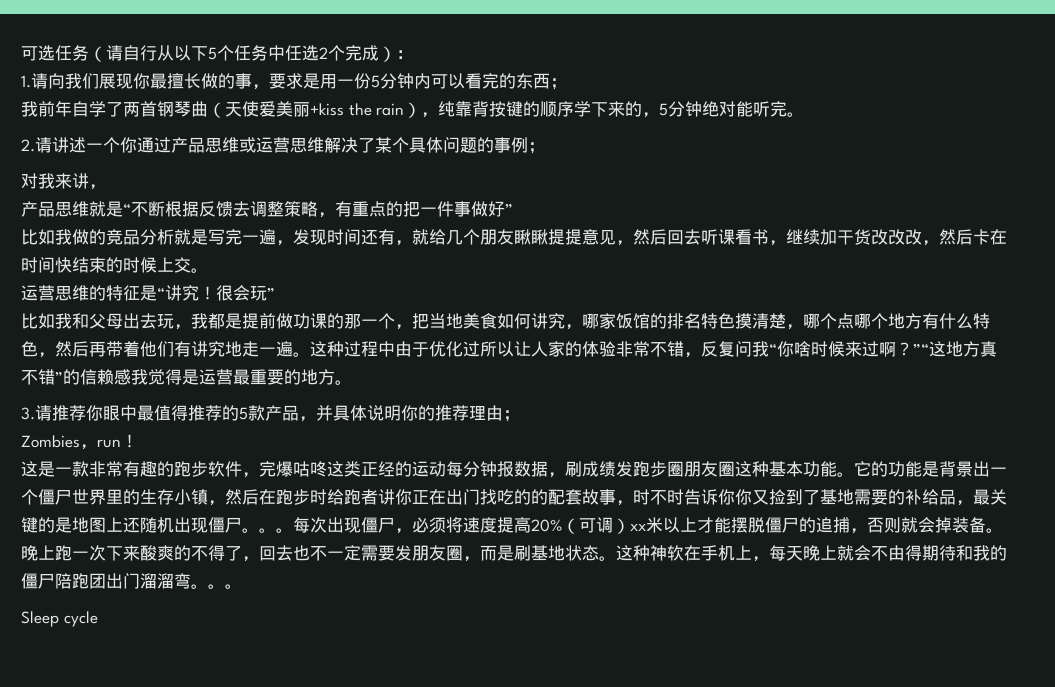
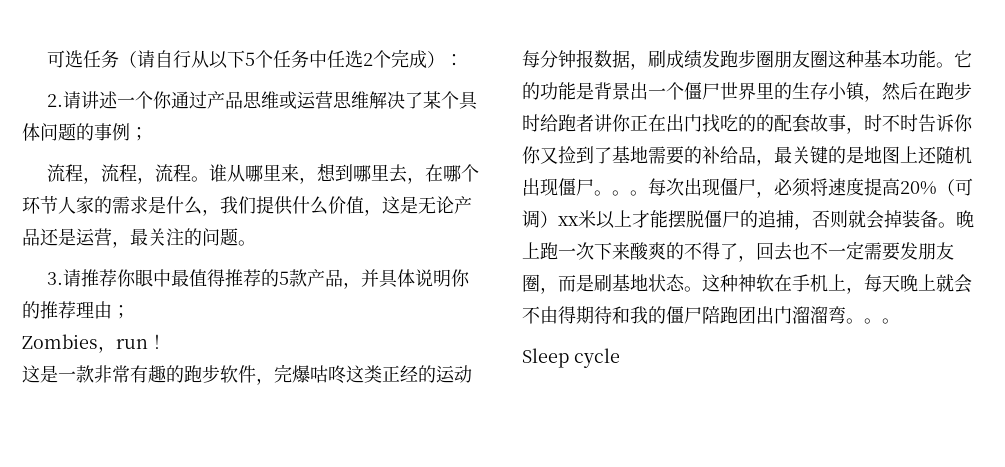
[21,73,567,90] [21,100,805,118] // 1.请向我们展现你最擅长做的事，要求是用一份5分钟内可以看完的东西； // 我前年自学了两首钢琴曲（天使爱美丽+kiss the rain），纯靠背按键的顺序学下来的，5分钟绝对能听完。 -> (464, 60) none
[21,173,106,190] [21,201,513,218] [21,229,1007,246] [21,257,208,273] [21,285,275,301] [21,313,990,330] [21,341,997,358] [21,369,335,385] 对我来讲， // 产品思维就是“不断根据反馈去调整策略，有重点的把一件事做好” // 比如我做的竞品分析就是写完一遍，发现时间还有，就给几个朋友瞅瞅提提意见，然后回去听课看书，继续加干货改改改，然后卡在时间快结束的时候上交。 // 运营思维的特征是“讲究！很会玩” // 比如我和父母出去玩，我都是提前做功课的那一个，把当地美食如何讲究，哪家饭馆的排名特色摸清楚，哪个点哪个地方有什么特色，然后再带着他们有讲究地走一遍。这种过程中由于优化过所以让人家的体验非常不错，反复问我“你啥时候来过啊？”“这地方真不错”的信赖感我觉得是运营最重要的地方 -> [47,163,480,184] [22,196,472,216] [22,228,238,248] 流程，流程，流程。谁从哪里来，想到哪里去，在哪个环节人家的需求是什么，我们提供什么价值，这是无论产品还是运营，最关注的问题

